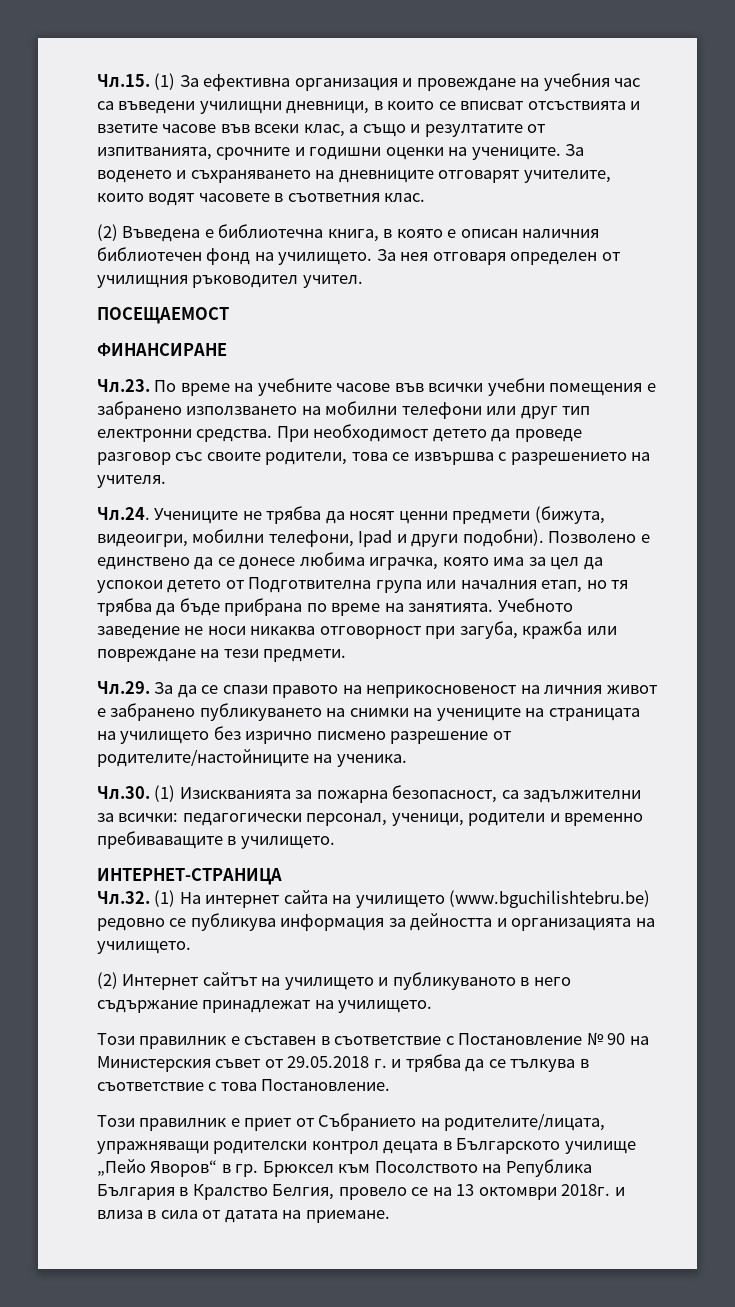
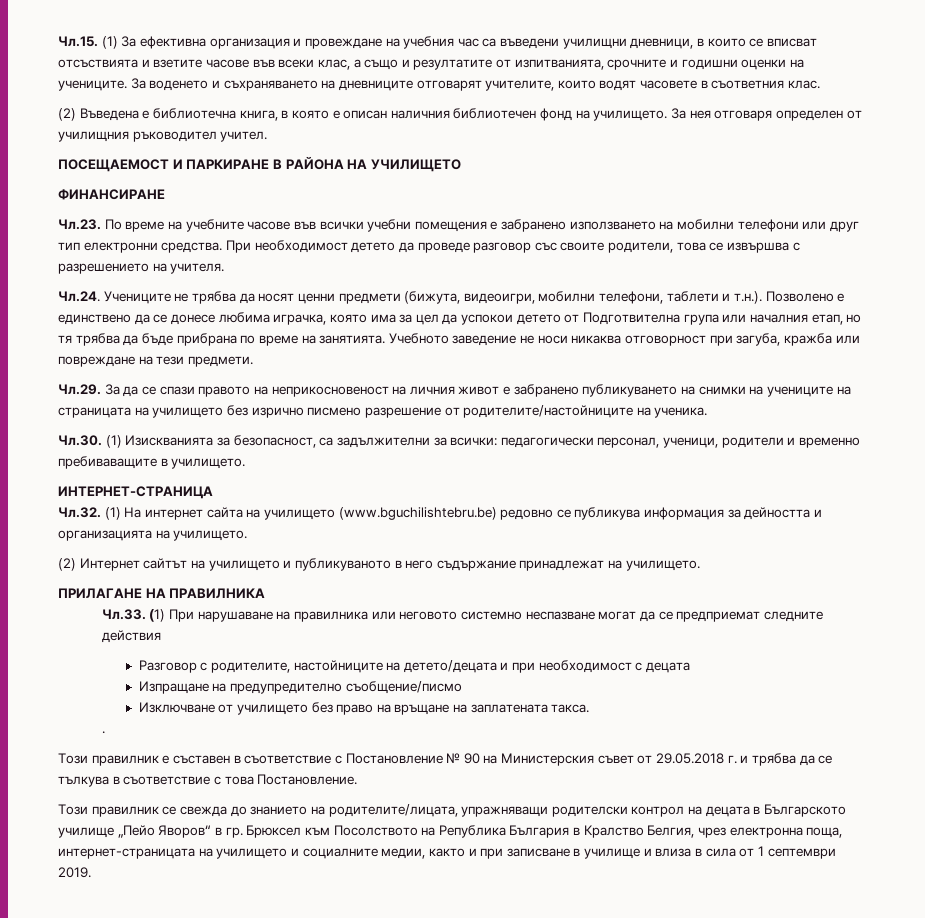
(229, 315) none -> [172,156,461,172] И ПАРКИРАНЕ В РАЙОНА НА УЧИЛИЩЕТО
[358,529,544,547] Ipad и други подобни). -> [666,291,763,304] таблети и т.н.).
[316,790,388,803] пожарна -> (230, 441) none
(433, 1006) none -> [58,588,266,598] [101,609,823,622] [101,630,161,643] [138,660,691,673] [138,681,462,694] [138,702,590,715] [101,731,105,734] // ПРИЛАГАНЕ НА ПРАВИЛНИКА // Чл.33. (1) При нарушаване на правилника или неговото системно неспазване могат да се предприемат следните действия // Разговор с родителите, настойниците на детето/децата и при необходимост с децата // Изпращане на предупредително съобщение/писмо // Изключване от училището без право на връщане на заплатената такса. // .
[230,1113,417,1131] е приет от Събранието -> [162,806,308,817] се свежда до знанието
(379, 1147) none -> [688,806,703,815] на
[338,1184,611,1200] провело се на 13 октомври 2018г. -> [698,827,843,838] [58,848,641,859] чрез електронна поща, интернет-страницата на училището и социалните медии, както и при записване в училище
[224,1210,390,1223] датата на приемане. -> [757,846,836,859] [58,867,91,878] 1 септември 2019.

